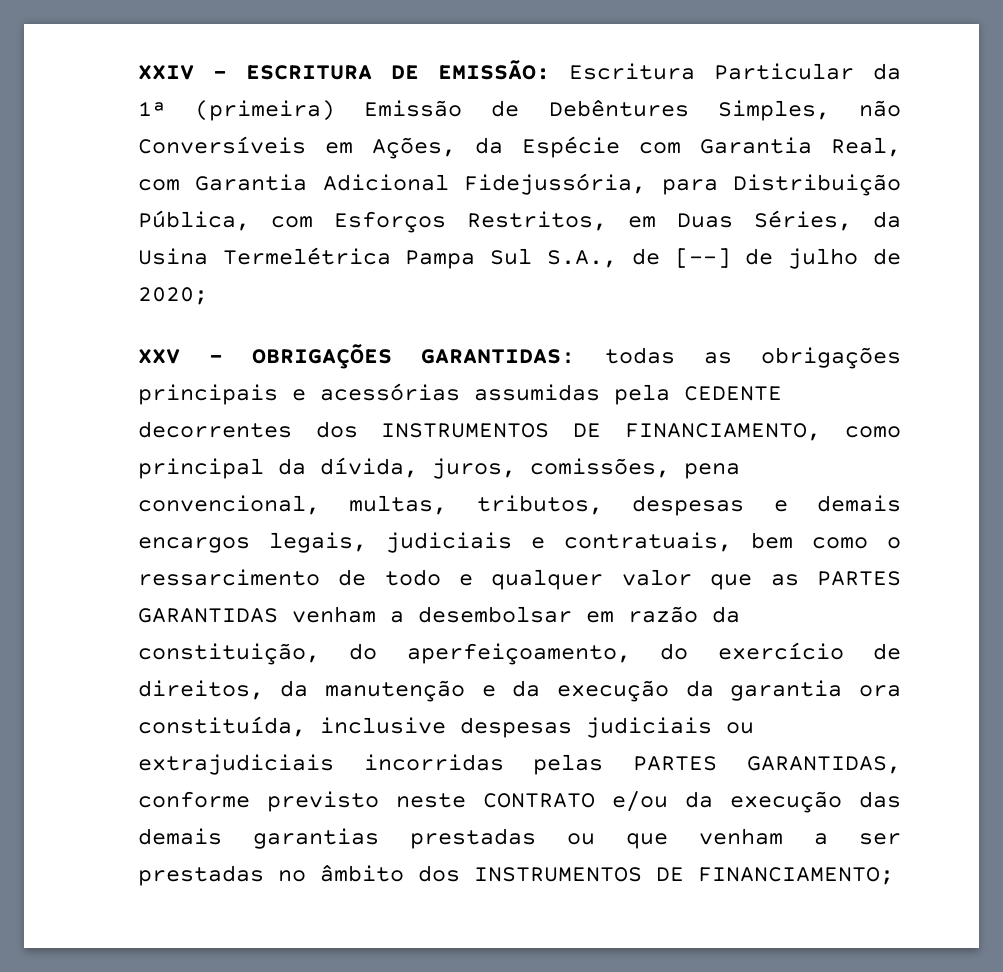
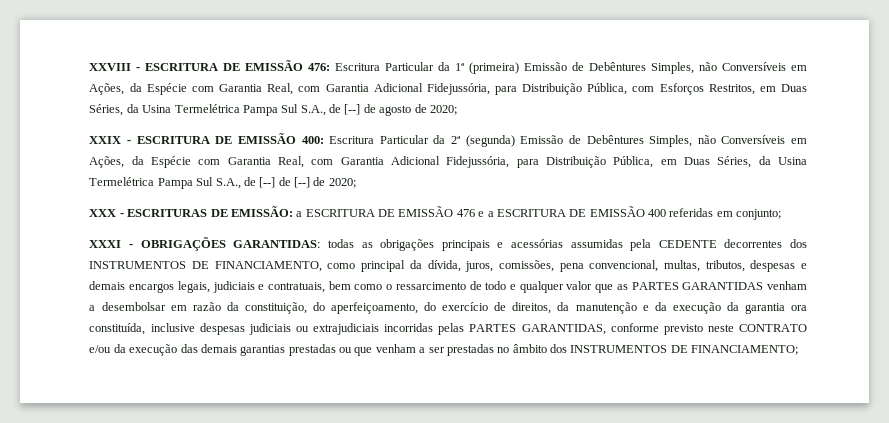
[137,60,550,80] XXIV - ESCRITURA DE EMISSÃO: -> [89,60,331,71] XXVIII - ESCRITURA DE EMISSÃO 476:
[788,248,901,269] [137,287,208,305] [137,349,180,364] julho de 2020; // XXV -> [379,104,457,116] [89,133,807,147] [89,156,807,168] [89,177,356,189] [89,206,782,220] [89,240,122,248] agosto de 2020; // XXIX - ESCRITURA DE EMISSÃO 400: Escritura Particular da 2ª (segunda) Emissão de Debêntures Simples, não Conversíveis em Ações, da Espécie com Garantia Real, com Garantia Adicional Fidejussória, para Distribuição Pública, em Duas Séries, da Usina Termelétrica Pampa Sul S.A., de [--] de [--] de 2020; // XXX - ESCRITURAS DE EMISSÃO: a ESCRITURA DE EMISSÃO 476 e a ESCRITURA DE EMISSÃO 400 referidas em conjunto; // XXXI

